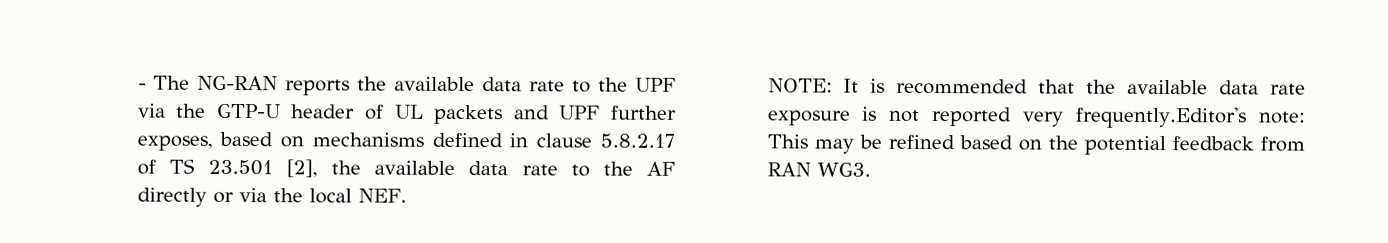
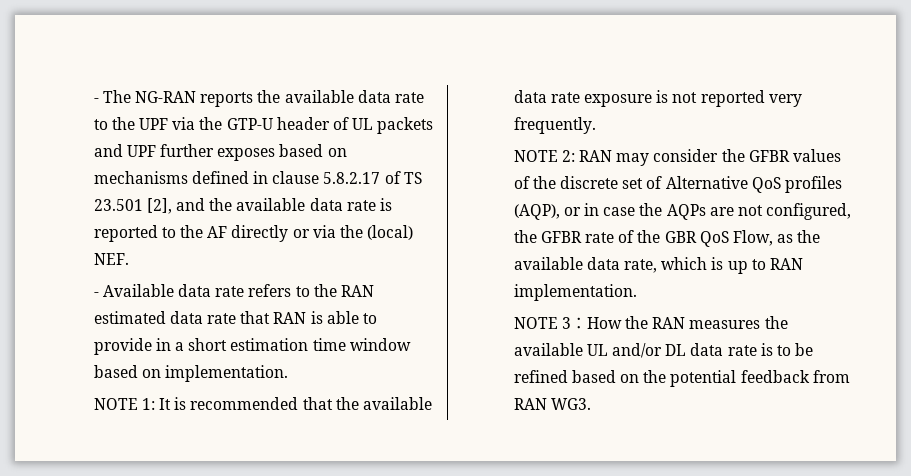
[136,135,213,151] exposes, -> [217,148,276,161] exposes
[331,160,558,176] the available data rate -> [176,198,392,211] [93,225,158,242] and the available data rate is reported
[308,188,352,204] local -> [367,225,414,240] (local)
[767,78,833,93] NOTE: -> [93,284,374,297] [93,311,377,324] [93,338,411,355] [93,365,289,382] [93,398,155,410] - Available data rate refers to the RAN estimated data rate that RAN is able to provide in a short estimation time window based on implementation. // NOTE 1:
[1075,106,1306,129] [766,134,854,154] frequently.Editor's note: This may -> [513,117,596,134] [513,149,841,166] [513,176,842,193] [513,203,852,220] [513,230,821,247] [513,257,803,274] [513,284,637,301] [513,316,788,329] [513,343,791,358] frequently. // NOTE 2: RAN may consider the GFBR values of the discrete set of Alternative QoS profiles (AQP), or in case the AQPs are not configured, the GFBR rate of the GBR QoS Flow, as the available data rate, which is up to RAN implementation. // NOTE 3：How the RAN measures the available UL and/or DL data rate is to

